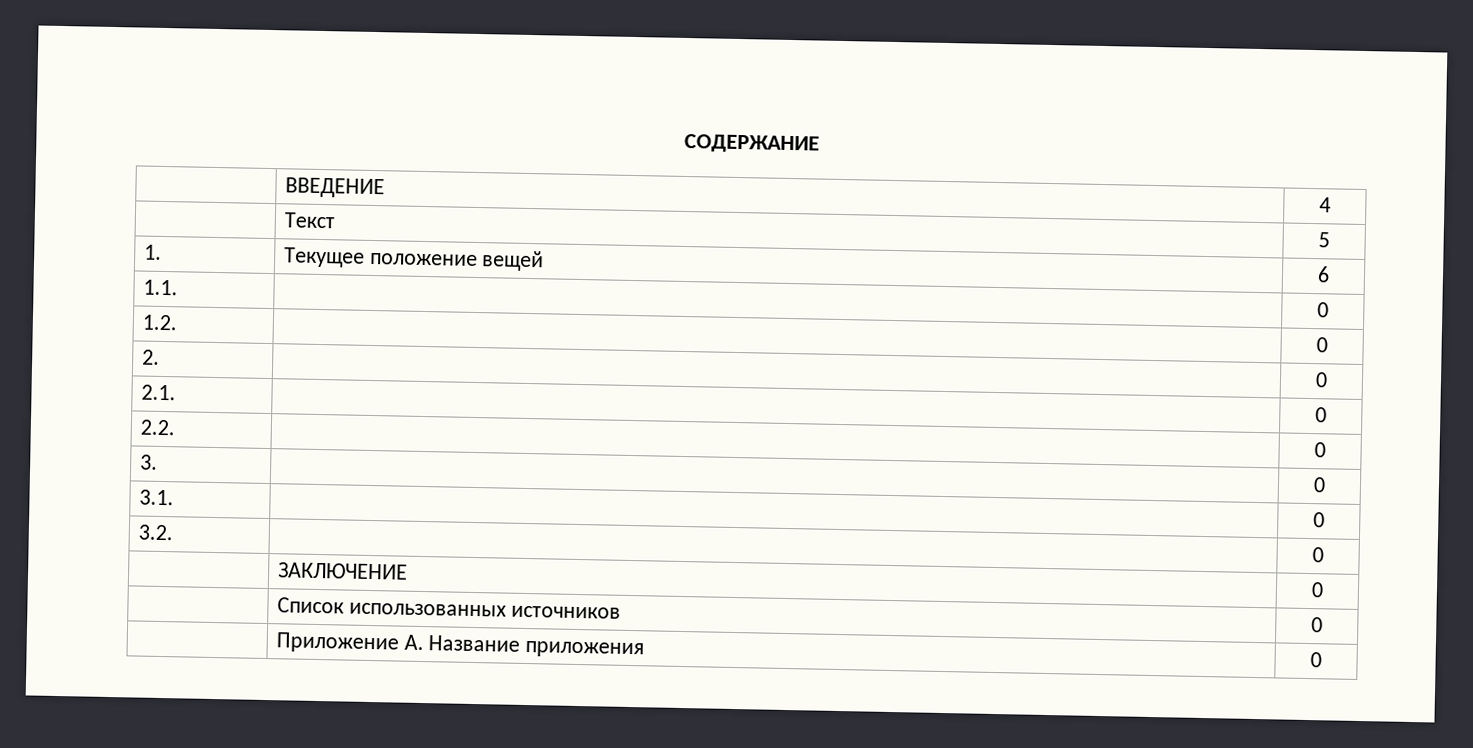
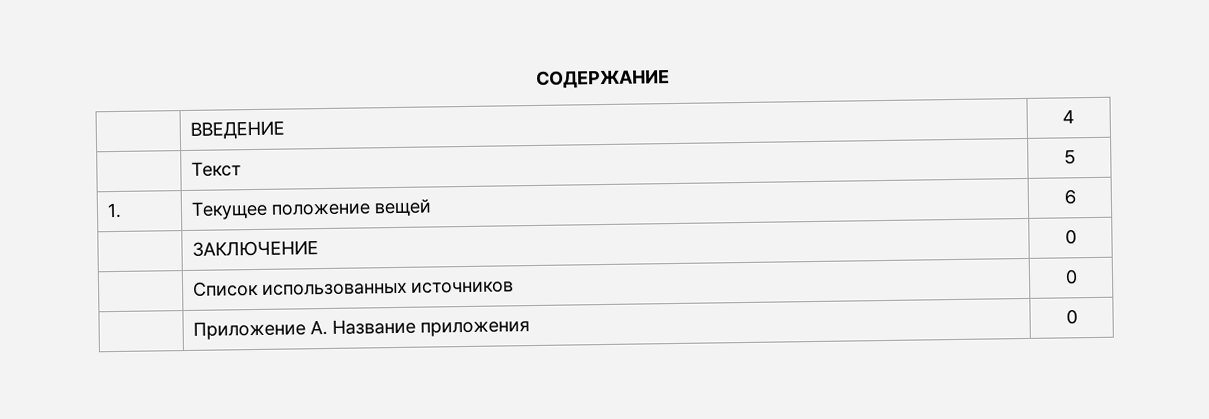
[142,279,178,296] [1317,302,1329,318] [141,314,178,331] [1316,337,1328,353] [141,349,160,365] [1315,372,1328,388] [140,384,176,401] [1315,407,1327,423] [139,419,176,436] [1314,442,1326,458] [139,454,158,470] [1313,477,1326,493] [138,489,174,506] [1313,512,1325,528] [137,524,173,541] [1312,547,1324,563] // 1.1. | | 0 // 1.2. | | 0 // 2. | | 0 // 2.1. | | 0 // 2.2. | | 0 // 3. | | 0 // 3.1. | | 0 // 3.2. | | 0 -> (1076, 197) none

